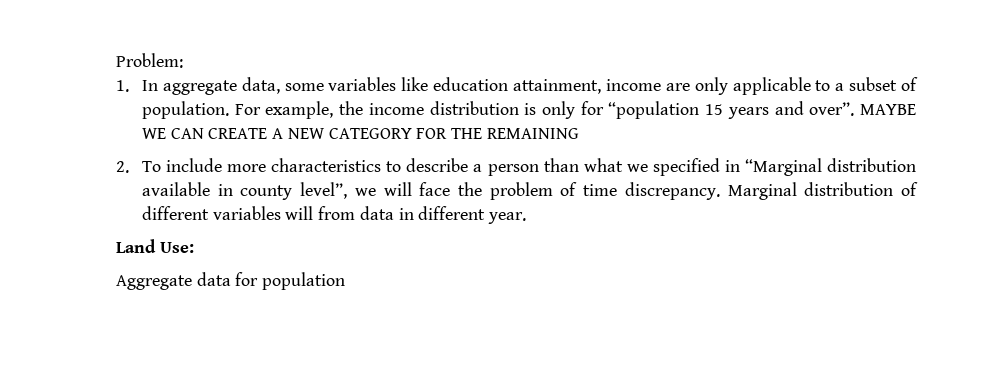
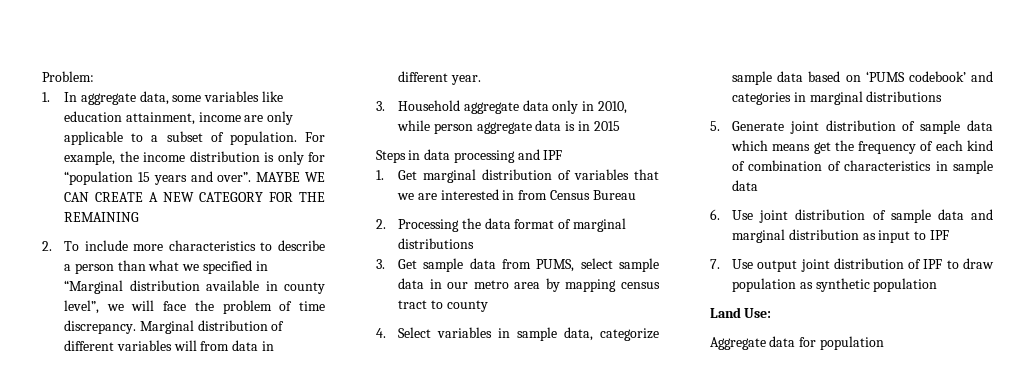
(527, 218) none -> [375,100,627,114] [397,120,620,134] [375,149,563,163] [375,169,659,183] [397,189,636,200] [375,218,626,232] [398,238,475,249] [375,258,659,272] [398,278,660,292] [398,300,488,312] [375,327,659,341] [732,71,993,85] [732,91,943,105] [709,120,993,134] [731,140,993,154] [732,160,993,174] [732,180,759,191] [709,209,993,223] [732,229,949,243] [709,258,994,272] [732,278,938,292] // 3. Household aggregate data only in 2010, while person aggregate data is in 2015 // Steps in data processing and IPF // 1. Get marginal distribution of variables that we are interested in from Census Bureau // 2. Processing the data format of marginal distributions // 3. Get sample data from PUMS, select sample data in our metro area by mapping census tract to county // 4. Select variables in sample data, categorize sample data based on ‘PUMS codebook’ and categories in marginal distributions // 5. Generate joint distribution of sample data which means get the frequency of each kind of combination of characteristics in sample data // 6. Use joint distribution of sample data and marginal distribution as input to IPF // 7. Use output joint distribution of IPF to draw population as synthetic population

